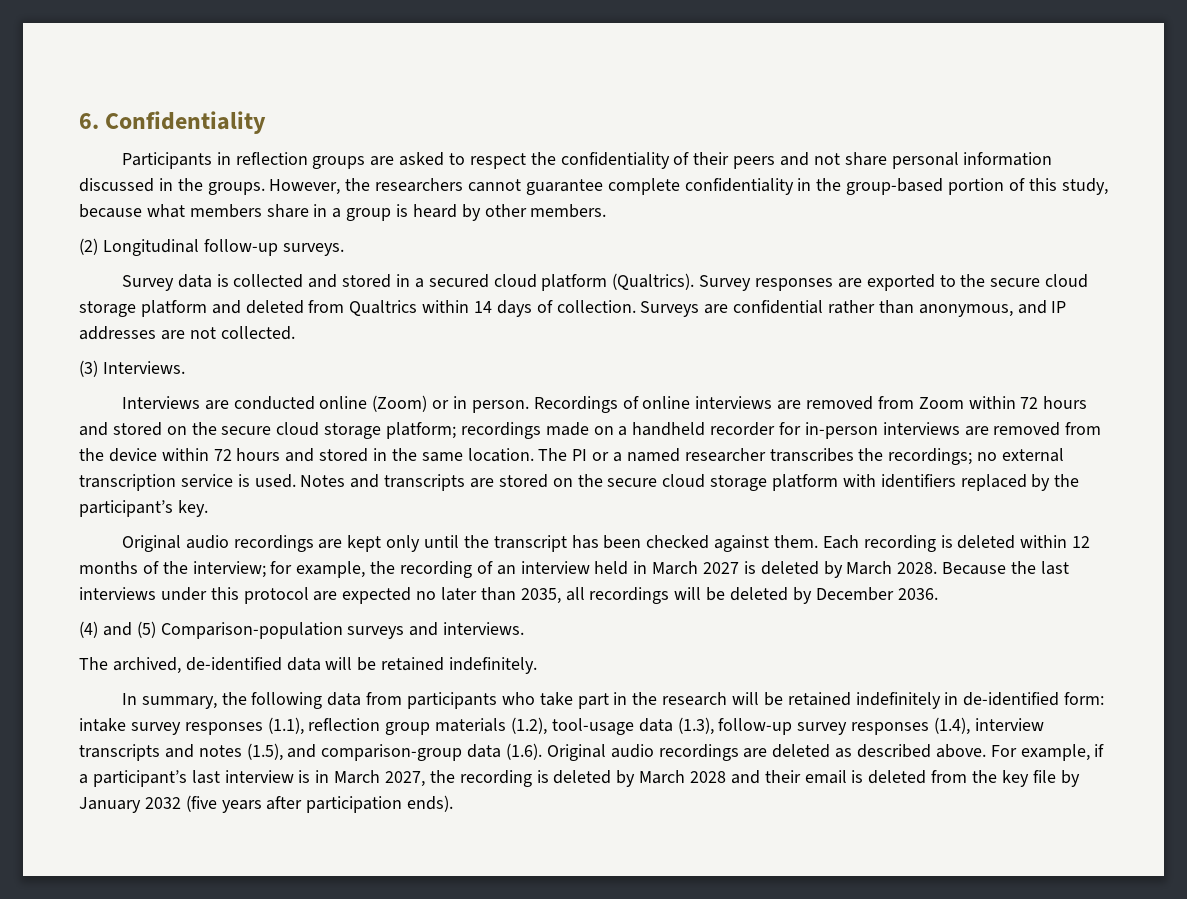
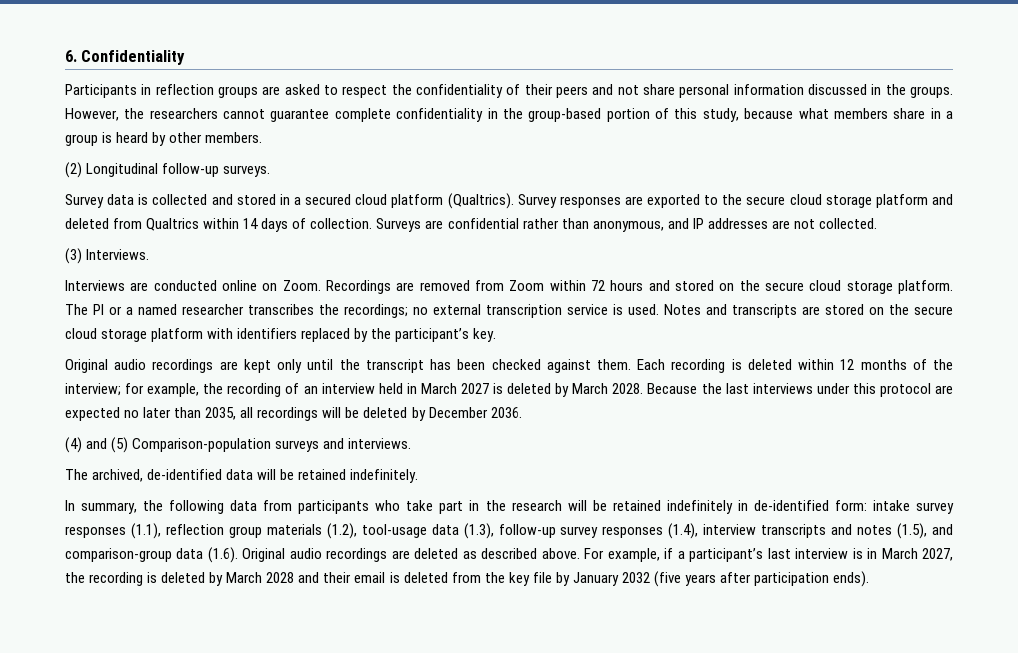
[372,395,773,413] (Zoom) or in person. Recordings of online interviews -> [262,280,392,294] on Zoom. Recordings
[386,422,1102,439] [79,448,534,462] platform; recordings made on a handheld recorder for in-person interviews are removed from the device within 72 hours and stored in the same location. -> [898,280,954,294] platform.

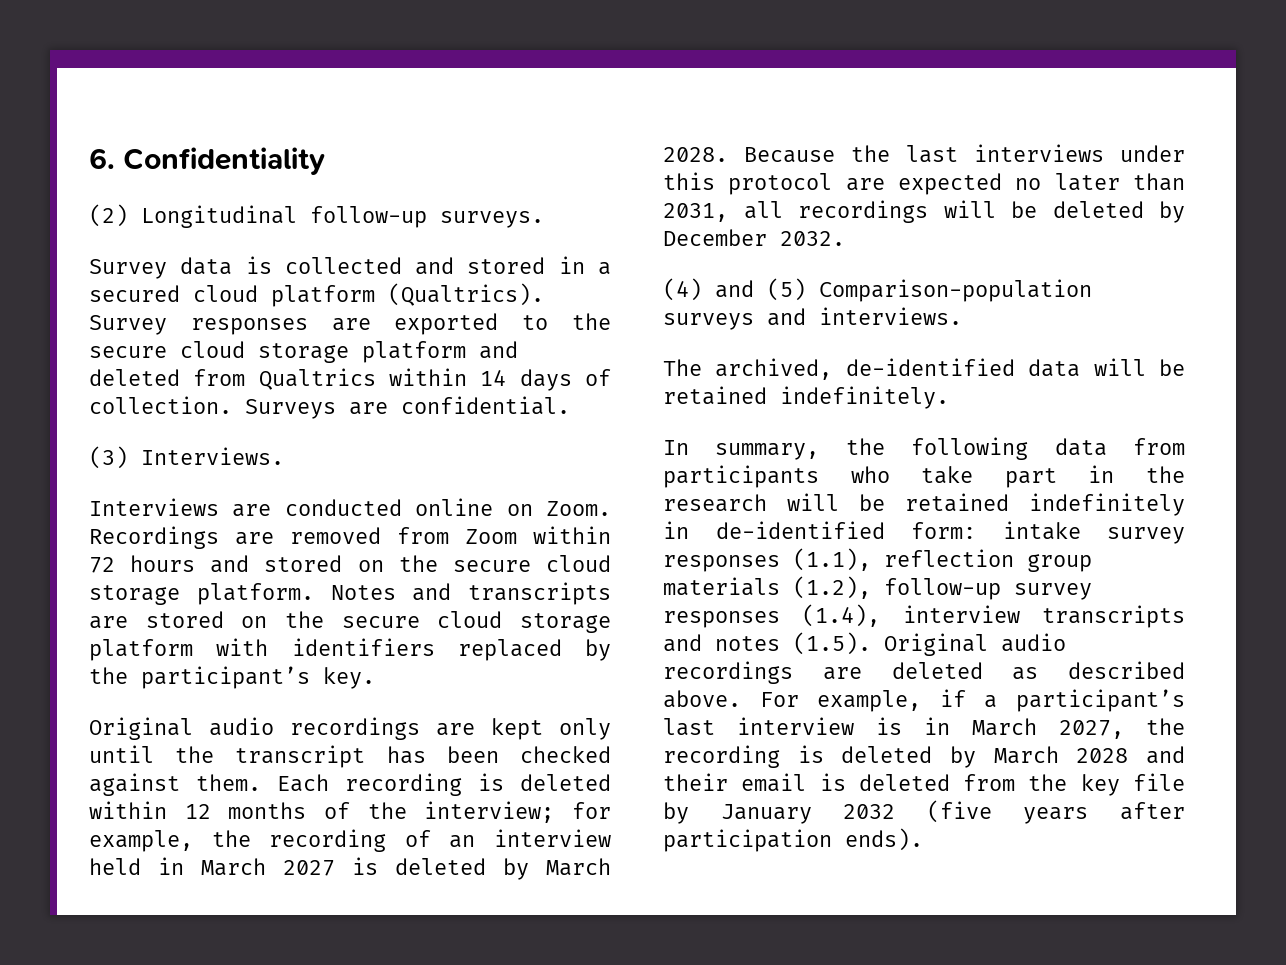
[65,84,954,98] [65,108,953,122] [65,132,263,146] // Participants in reflection groups are asked to respect the confidentiality of their peers and not share personal information discussed in the groups. However, the researchers cannot guarantee complete confidentiality in the group-based portion of this study, because what members share in a group is heard by other members. -> (326, 161) none
[447,218,877,232] confidential rather than anonymous, and IP addresses are not collected. -> [401,396,570,415] confidential.
[65,304,659,318] The PI or a named researcher transcribes the recordings; no external transcription service is used. -> (314, 594) none
[205,407,237,420] 2035, -> [663,203,728,222] 2031,
[490,407,522,418] 2036. -> [780,231,845,246] 2032.
[361,523,494,539] tool-usage data (1.3), -> (871, 587) none
[897,523,954,539] [65,547,238,563] (1.5), and comparison-group data (1.6). -> [793,632,871,655] (1.5).

